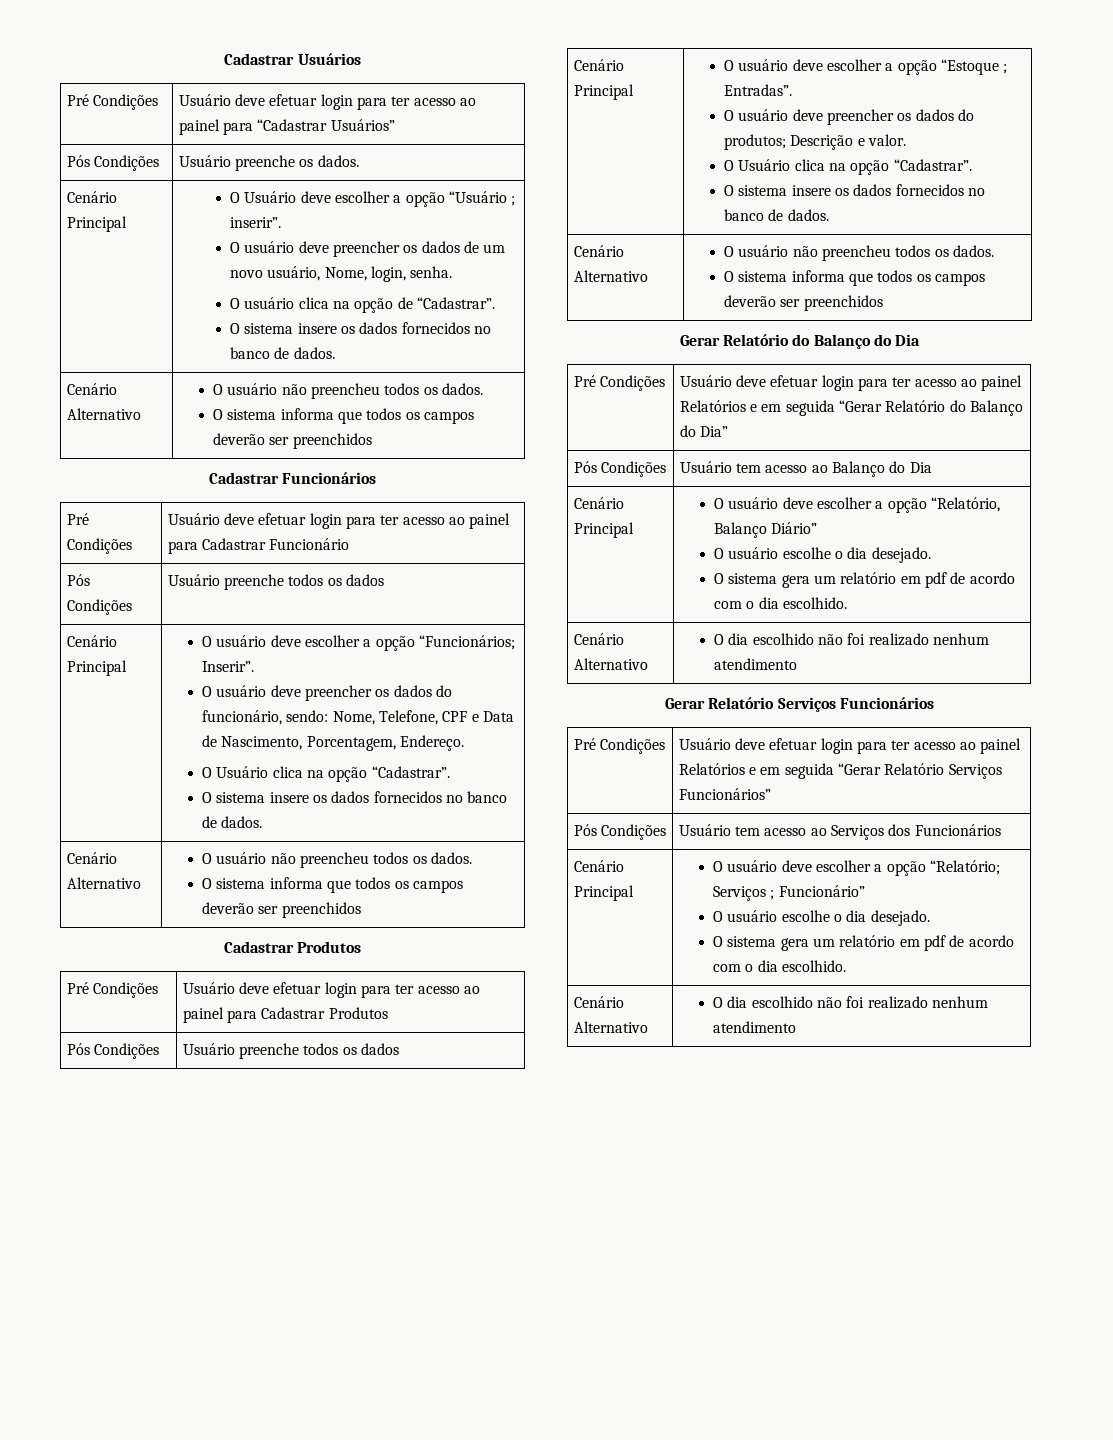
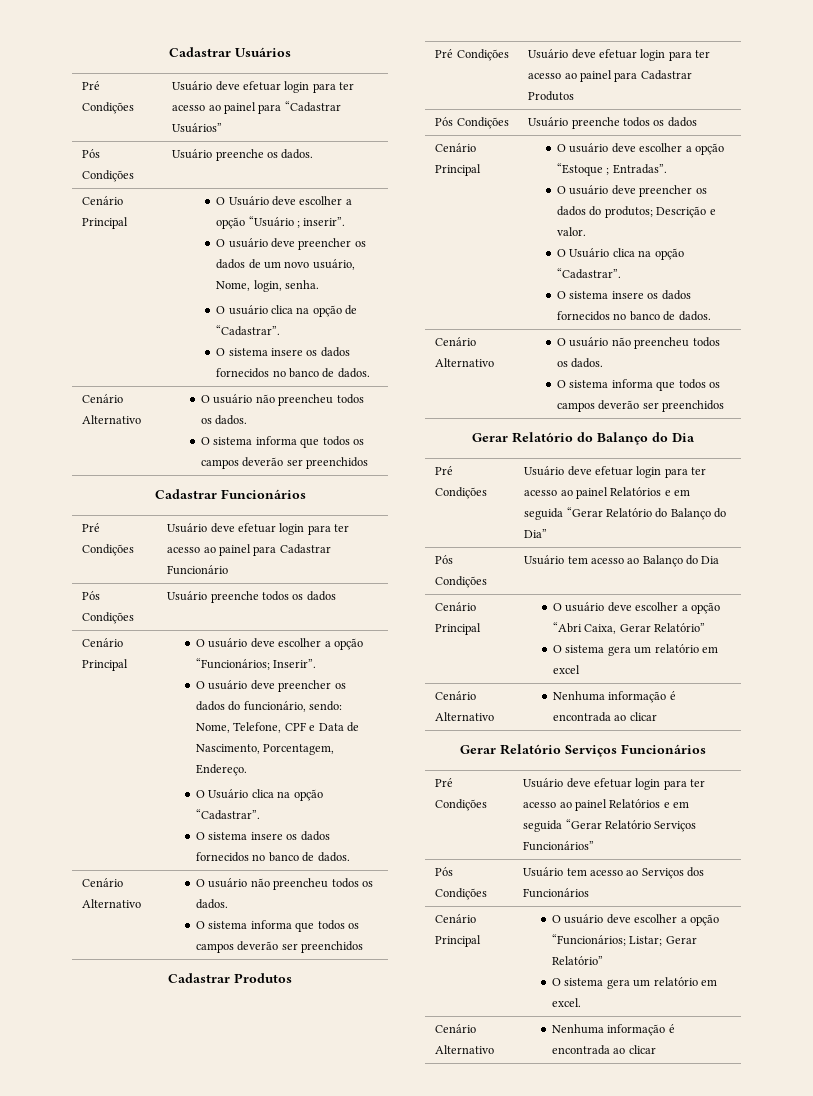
[931,497,1001,512] [714,522,818,538] [714,547,931,563] [714,572,1015,588] [714,597,848,609] [573,633,624,645] [573,658,648,670] [714,633,990,646] [714,658,798,670] “Relatório, Balanço Diário” // O usuário escolhe o dia desejado. // O sistema gera um relatório em pdf de acordo com o dia escolhido. // Cenário Alternativo | O dia escolhido não foi realizado nenhum atendimento -> [553,622,706,634] [553,644,718,656] [553,665,581,674] [435,691,477,700] [435,712,495,721] [553,691,676,703] [553,712,657,722] “Abri Caixa, Gerar Relatório” // O sistema gera um relatório em excel // Cenário Alternativo | Nenhuma informação é encontrada ao clicar
[930,860,1001,875] [713,885,865,901] [713,910,930,926] [713,935,1014,951] [713,960,847,972] [573,996,624,1008] [573,1021,648,1033] [713,996,989,1009] [713,1021,797,1033] “Relatório; Serviços ; Funcionário” // O usuário escolhe o dia desejado. // O sistema gera um relatório em pdf de acordo com o dia escolhido. // Cenário Alternativo | O dia escolhido não foi realizado nenhum atendimento -> [552,934,697,946] [552,956,604,965] [552,977,717,989] [552,998,582,1007] [435,1024,477,1033] [435,1045,495,1054] [552,1024,675,1036] [552,1045,656,1055] “Funcionários; Listar; Gerar Relatório” // O sistema gera um relatório em excel. // Cenário Alternativo | Nenhuma informação é encontrada ao clicar

